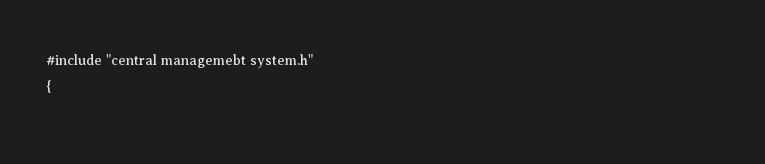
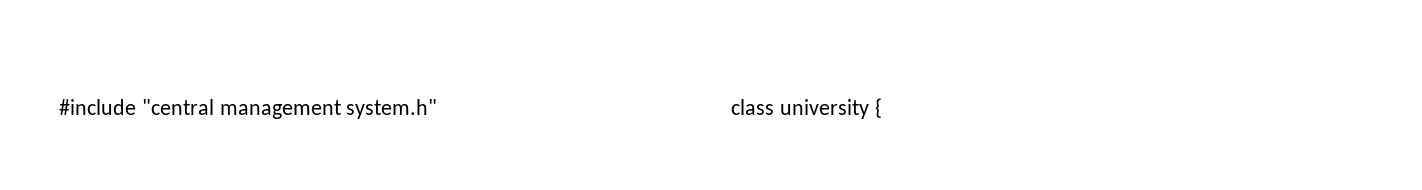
[161,54,246,68] managemebt -> [219,100,341,119] management
(313, 61) none -> [731,99,869,119] class university

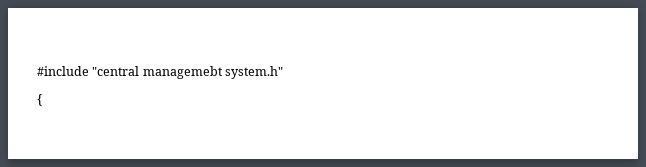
[219,100,341,119] management -> [142,66,223,79] managemebt
[731,99,869,119] class university -> (284, 72) none

